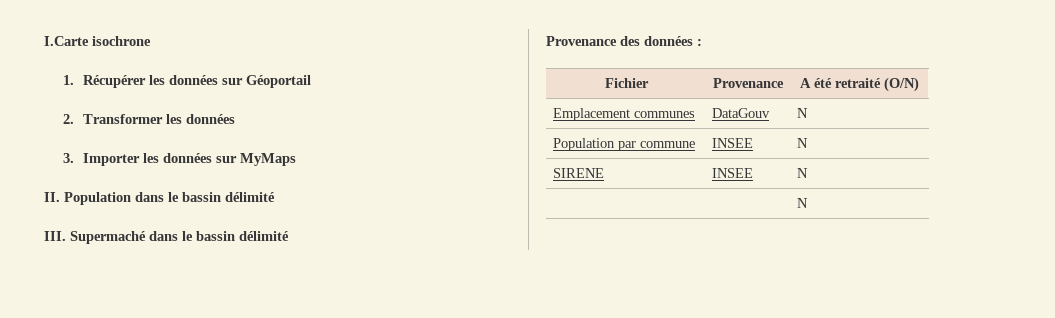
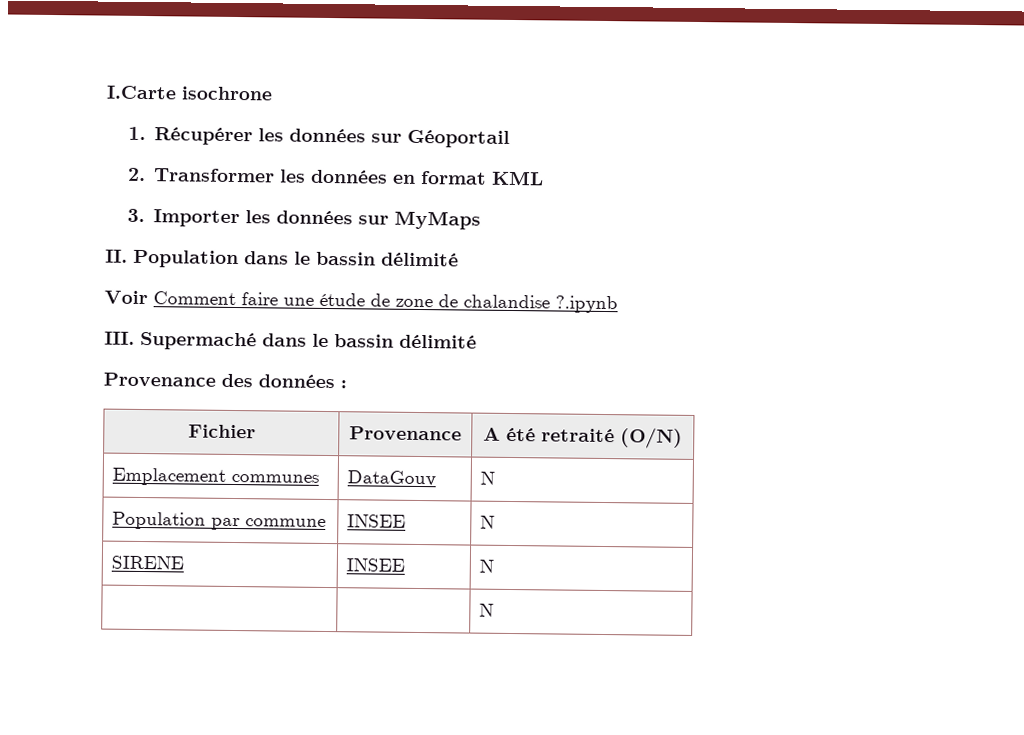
(235, 119) none -> [392,170,545,186] en format KML
(275, 197) none -> [104,290,618,314] // Voir Comment faire une étude de zone de chalandise ?.ipynb

